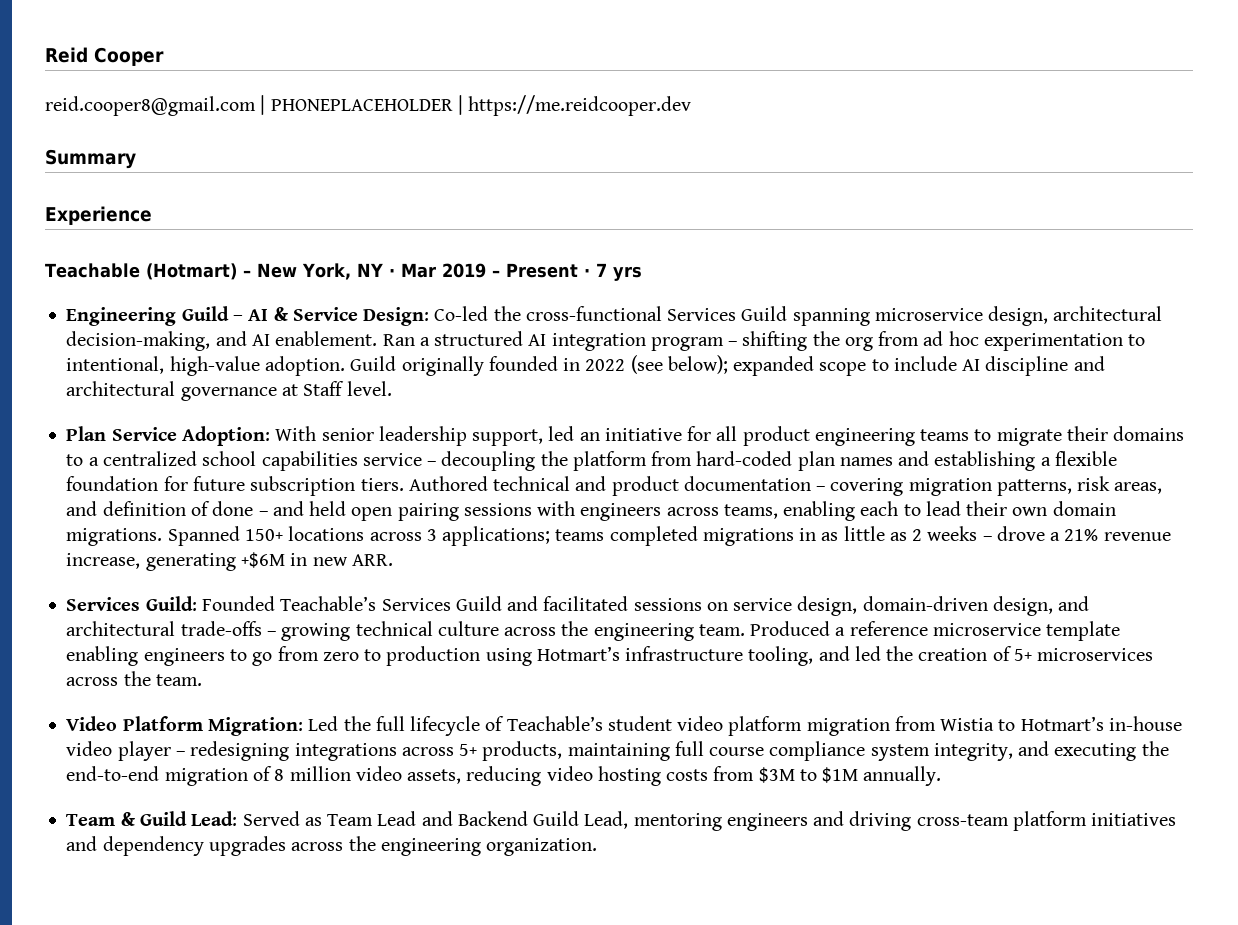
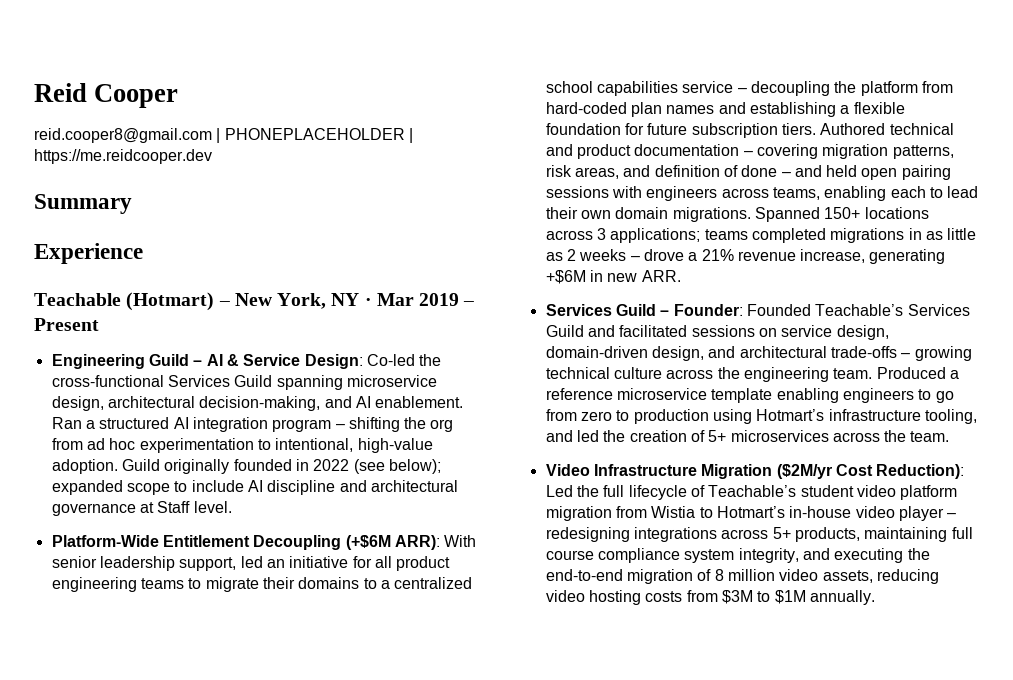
[583,263,642,281] · 7 yrs -> (99, 324) none
[66,426,270,446] Plan Service Adoption: -> [51,535,440,550] Platform-Wide Entitlement Decoupling (+$6M ARR):
[145,596,197,611] Guild: -> [615,304,743,316] Guild – Founder:
[122,716,303,736] Platform Migration: -> [593,464,965,479] Infrastructure Migration ($2M/yr Cost Reduction):
[66,811,1177,831] [66,836,598,856] // Team & Guild Lead: Served as Team Lead and Backend Guild Lead, mentoring engineers and driving cross-team platform initiatives and dependency upgrades across the engineering organization. -> (875, 597) none

